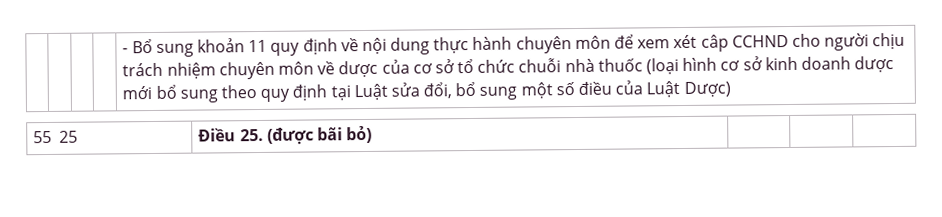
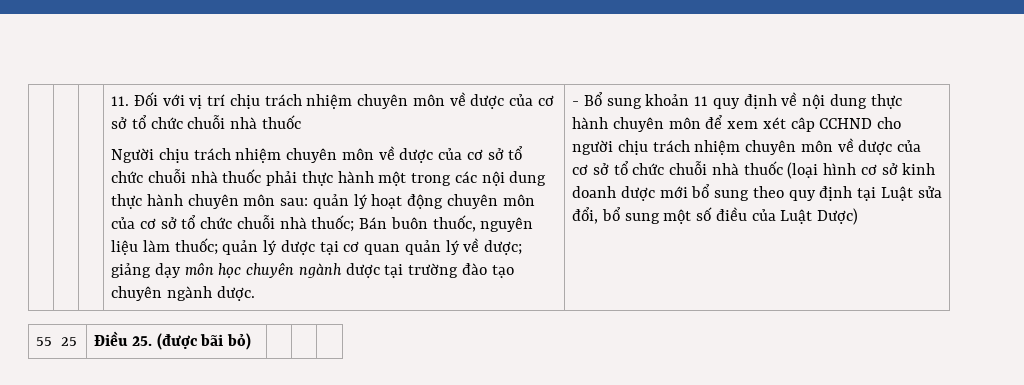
(122, 51) | | | -> [111,92,554,109] [111,115,301,129] [111,146,524,163] [111,169,547,186] [111,194,535,209] [111,215,534,232] [111,238,522,255] [111,263,514,278] [111,286,255,301] | | | 11. Đối với vị trí chịu trách nhiệm chuyên môn về dược của cơ sở tổ chức chuỗi nhà thuốc // Người chịu trách nhiệm chuyên môn về dược của cơ sở tổ chức chuỗi nhà thuốc phải thực hành một trong các nội dung thực hành chuyên môn sau: quản lý hoạt động chuyên môn của cơ sở tổ chức chuỗi nhà thuốc; Bán buôn thuốc, nguyên liệu làm thuốc; quản lý dược tại cơ quan quản lý về dược; giảng dạy môn học chuyên ngành dược tại trường đào tạo chuyên ngành dược.

